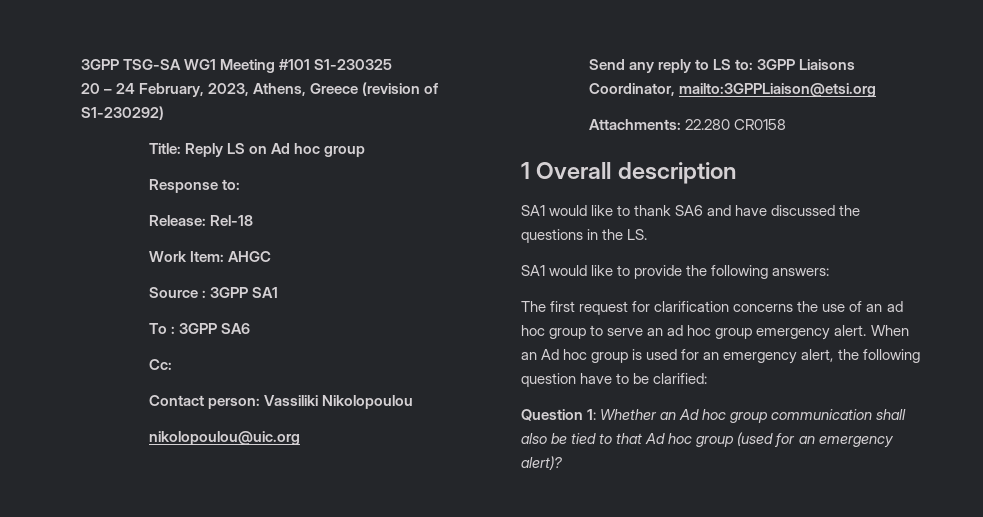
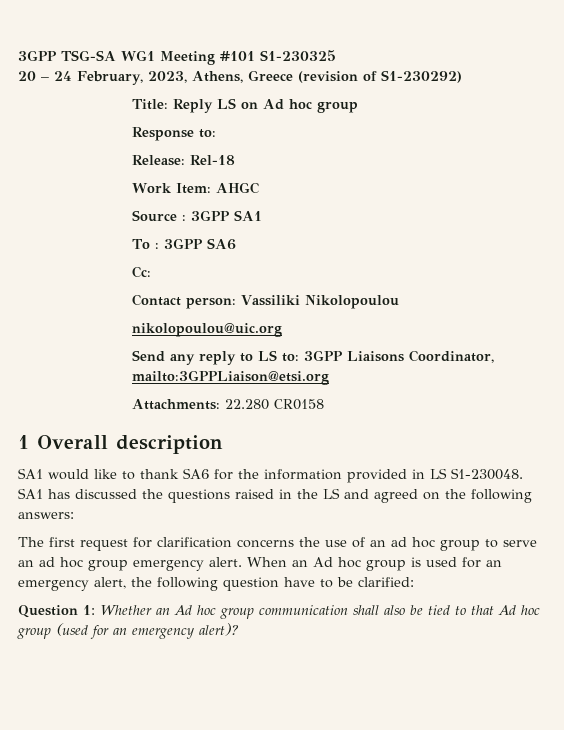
[707,205,768,216] and have -> [214,468,523,483] [18,488,70,499] for the information provided in LS S1-230048. SA1 has
(583, 236) none -> [235,489,274,499] raised
[627,229,648,240] [521,265,683,279] LS. // SA1 would like to provide -> [323,488,440,503] LS and agreed on

